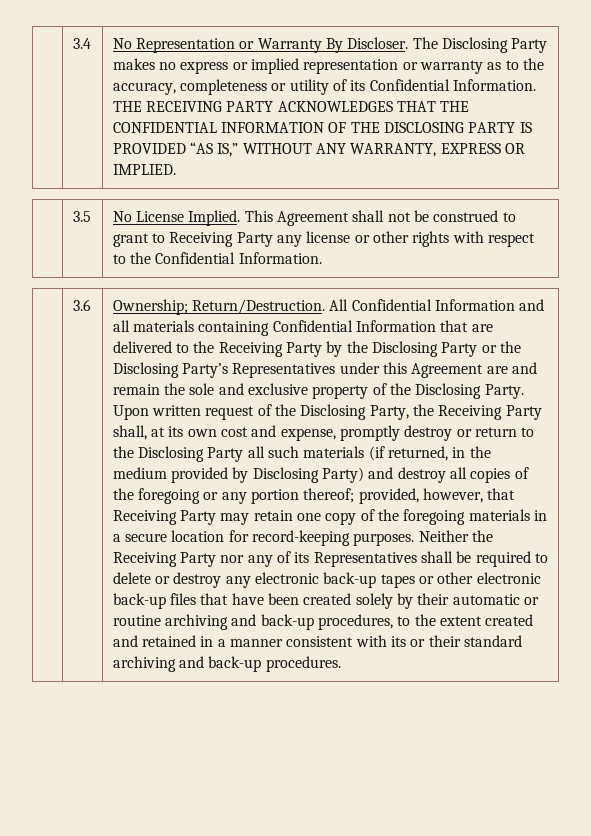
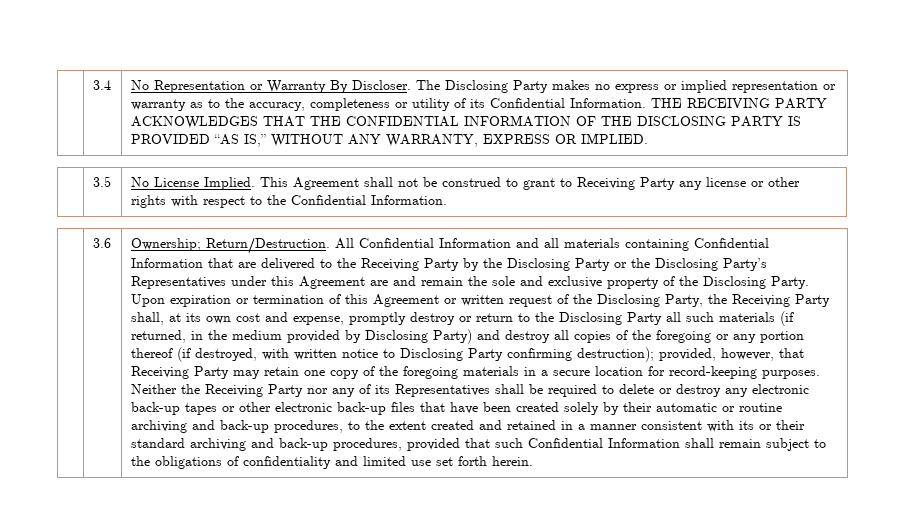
(149, 412) none -> [169,294,457,307] expiration or termination of this Agreement or
[303,488,355,503] thereof; -> [130,347,654,362] thereof (if destroyed, with written notice to Disclosing Party confirming destruction);
[265,656,341,672] procedures. -> [332,438,826,451] [130,456,533,469] procedures, provided that such Confidential Information shall remain subject to the obligations of confidentiality and limited use set forth herein.

